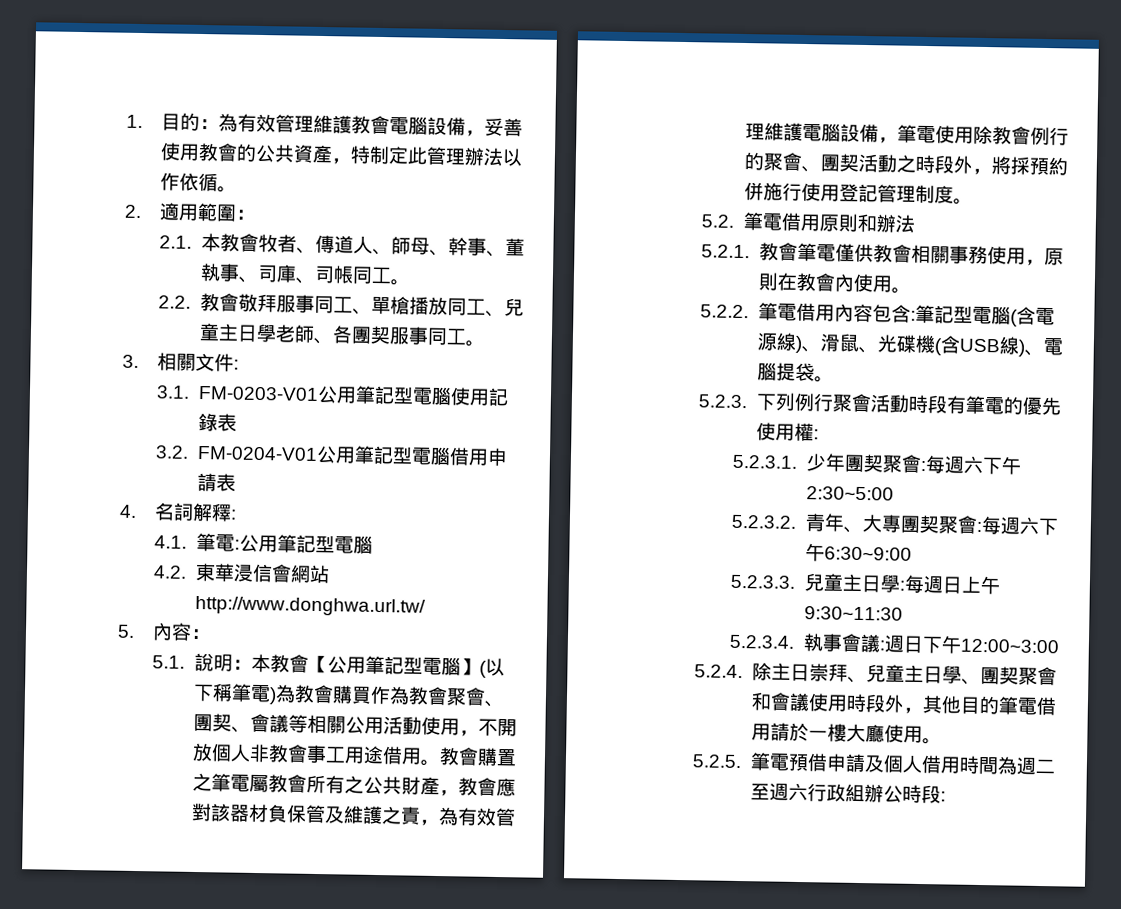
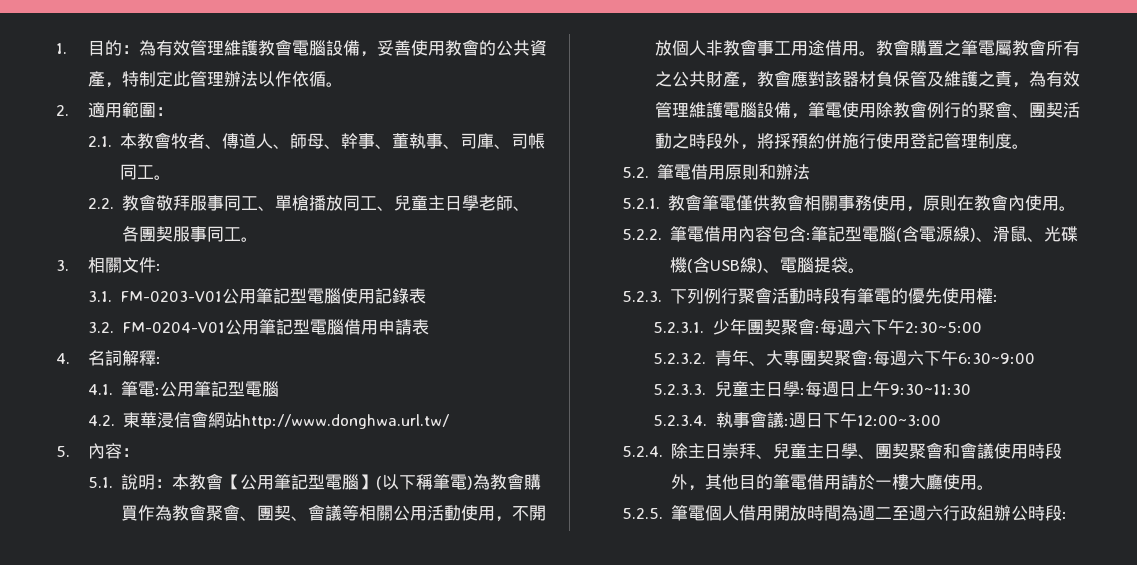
[787,753,885,773] 預借申請及 -> (706, 513) none
(961, 765) none -> [773,505,808,521] 開放

